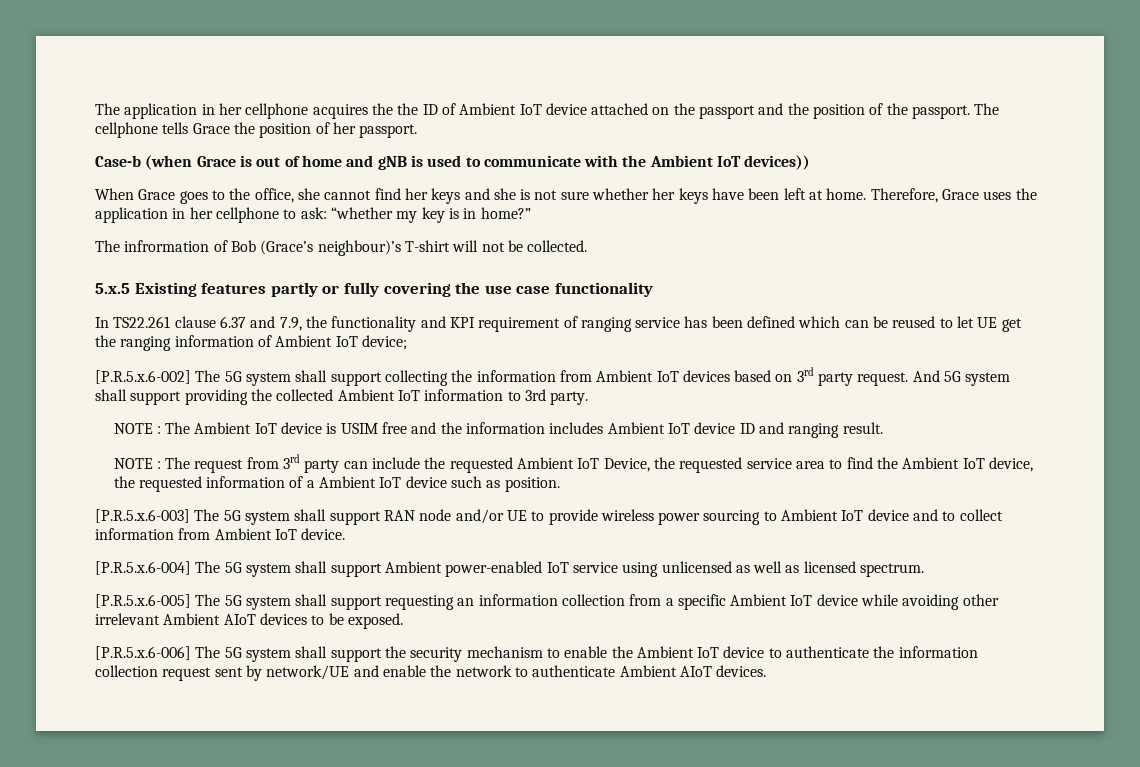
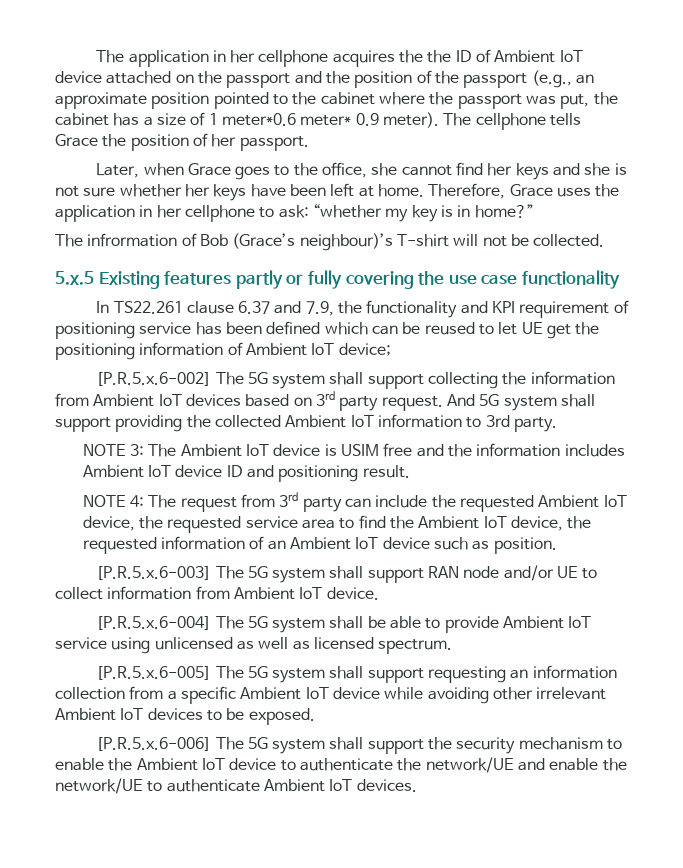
[912,105,971,119] passport. -> [463,70,594,88] [55,92,618,109] [55,112,439,128] passport (e.g., an approximate position pointed to the cabinet where the passport was put, the cabinet has a size of 1 meter*0.6 meter* 0.9 meter).
[95,155,811,170] [95,188,134,200] Case-b (when Grace is out of home and gNB is used to communicate with the Ambient IoT devices)) // When -> [96,163,184,178] Later, when
[580,317,632,332] ranging -> [55,322,135,339] positioning
[120,336,172,351] ranging -> [55,343,135,360] positioning
[156,426,161,434] : -> [130,444,145,456] 3:
[788,423,840,438] ranging -> [278,465,359,482] positioning
[156,461,161,469] : -> [130,495,145,507] 4:
[603,458,650,472] Device, -> [82,516,135,531] device,
[306,480,315,488] a -> [267,540,286,550] an
[548,509,956,525] provide wireless power sourcing to Ambient IoT device and to -> (598, 573) none
[330,561,543,577] support Ambient power-enabled -> [367,616,565,633] be able to provide Ambient
[223,614,256,625] AIoT -> [120,708,144,720] IoT
[898,646,978,658] [95,665,262,681] information collection request sent by -> (422, 764) none
[455,665,512,677] network -> [55,778,143,794] network/UE
[679,666,712,677] AIoT -> [329,779,353,791] IoT

